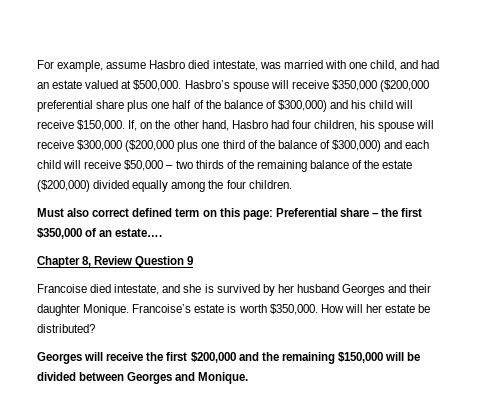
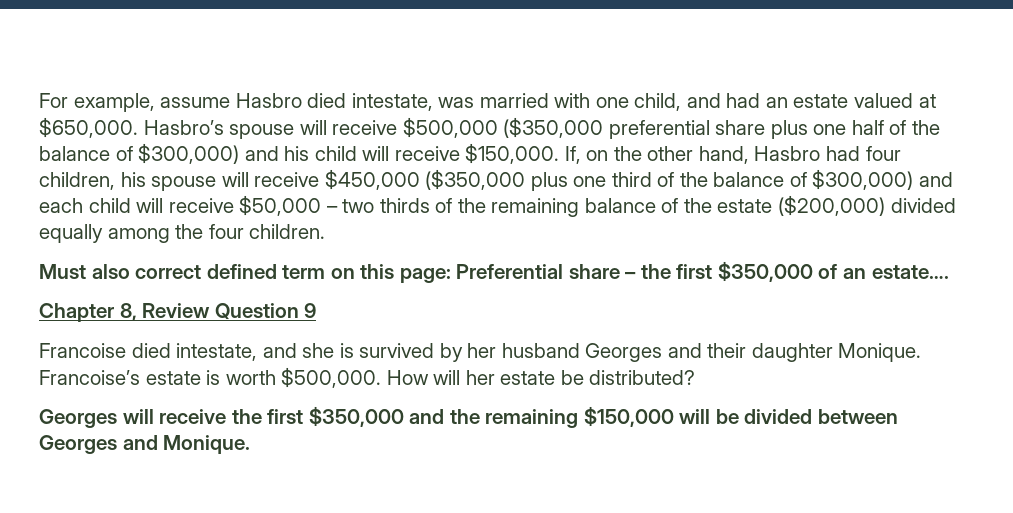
[133,80,182,91] $500,000. -> [39,117,138,138] $650,000.
[331,80,430,92] $350,000 ($200,000 -> [402,117,604,138] $500,000 ($350,000
[77,140,175,152] $300,000 ($200,000 -> [324,169,526,190] $450,000 ($350,000
[269,304,318,315] $350,000. -> [281,367,382,388] $500,000.
[190,352,236,363] $200,000 -> [308,406,404,427] $350,000

